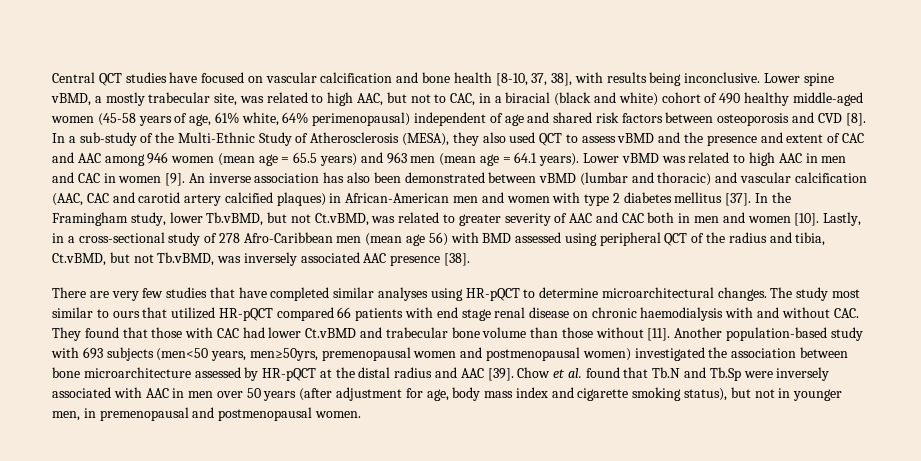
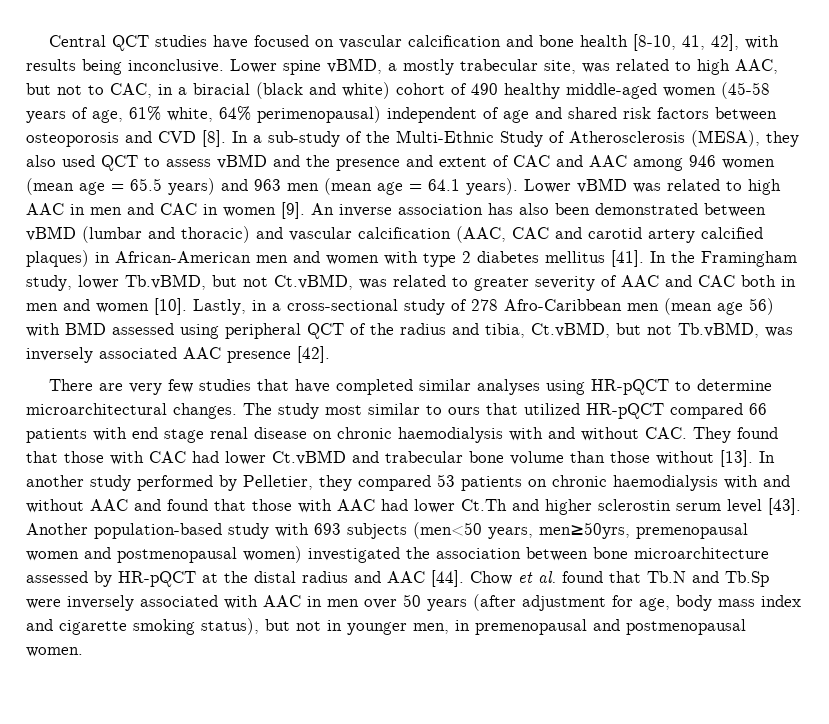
[531,73,573,86] 37, 38], -> [682,34,740,51] 41, 42],
[725,193,752,206] [37]. -> [611,250,644,267] [41].
[444,253,471,266] [38]. -> [297,346,330,363] [42].
[647,328,671,341] [11]. -> [720,450,775,467] [26,474,790,491] [26,498,801,515] [13]. In another study performed by Pelletier, they compared 53 patients on chronic haemodialysis with and without AAC and found that those with AAC had lower Ct.Th and higher sclerostin serum level [43].
[487,368,514,381] [39]. -> [431,570,464,587] [44].

